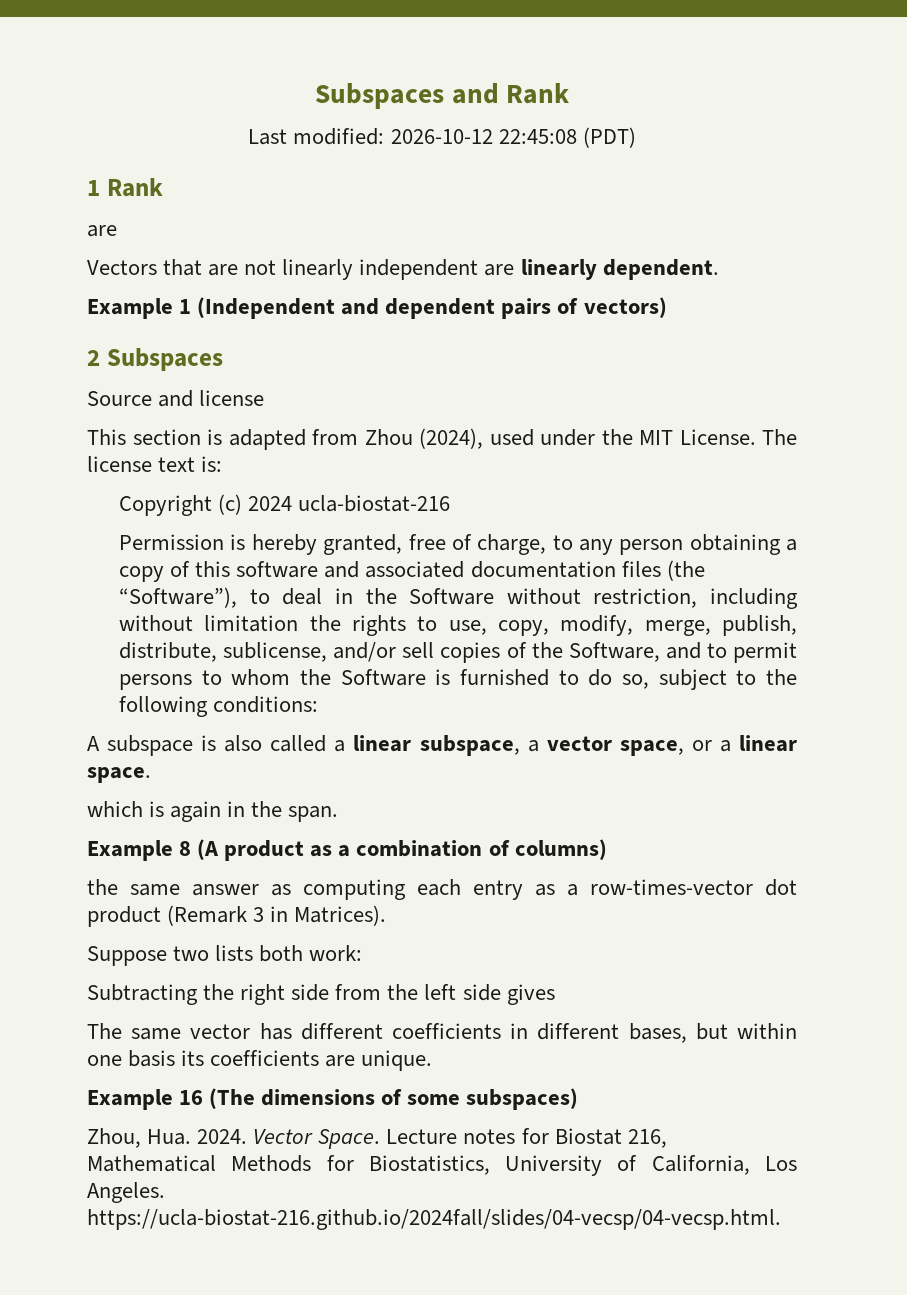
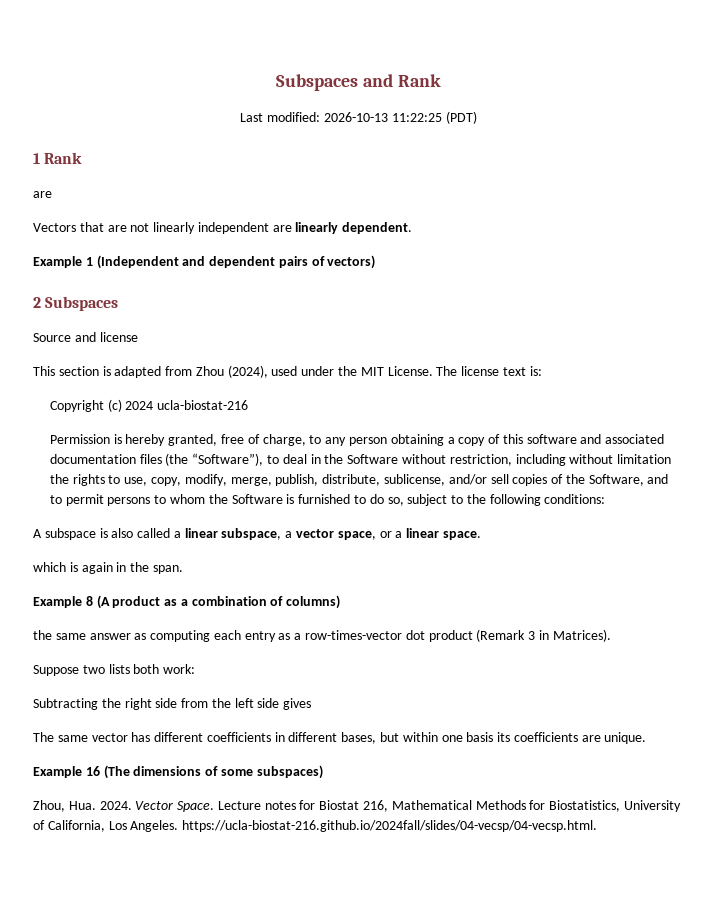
[390,129,577,144] 2026-10-12 22:45:08 -> [324,112,442,122] 2026-10-13 11:22:25

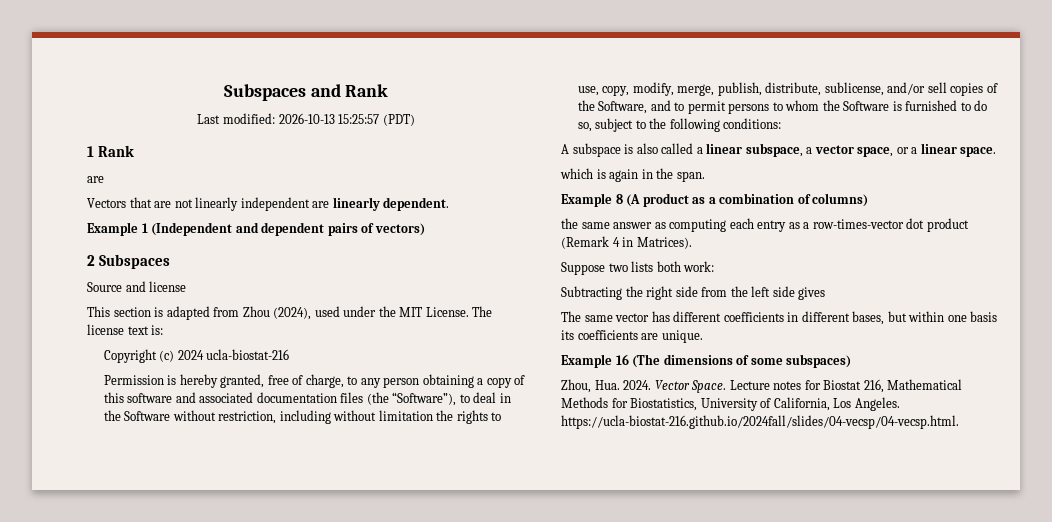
[391,113,442,122] 11:22:25 -> [338,114,380,124] 15:25:57
[528,631,536,640] 3 -> [612,237,620,247] 4

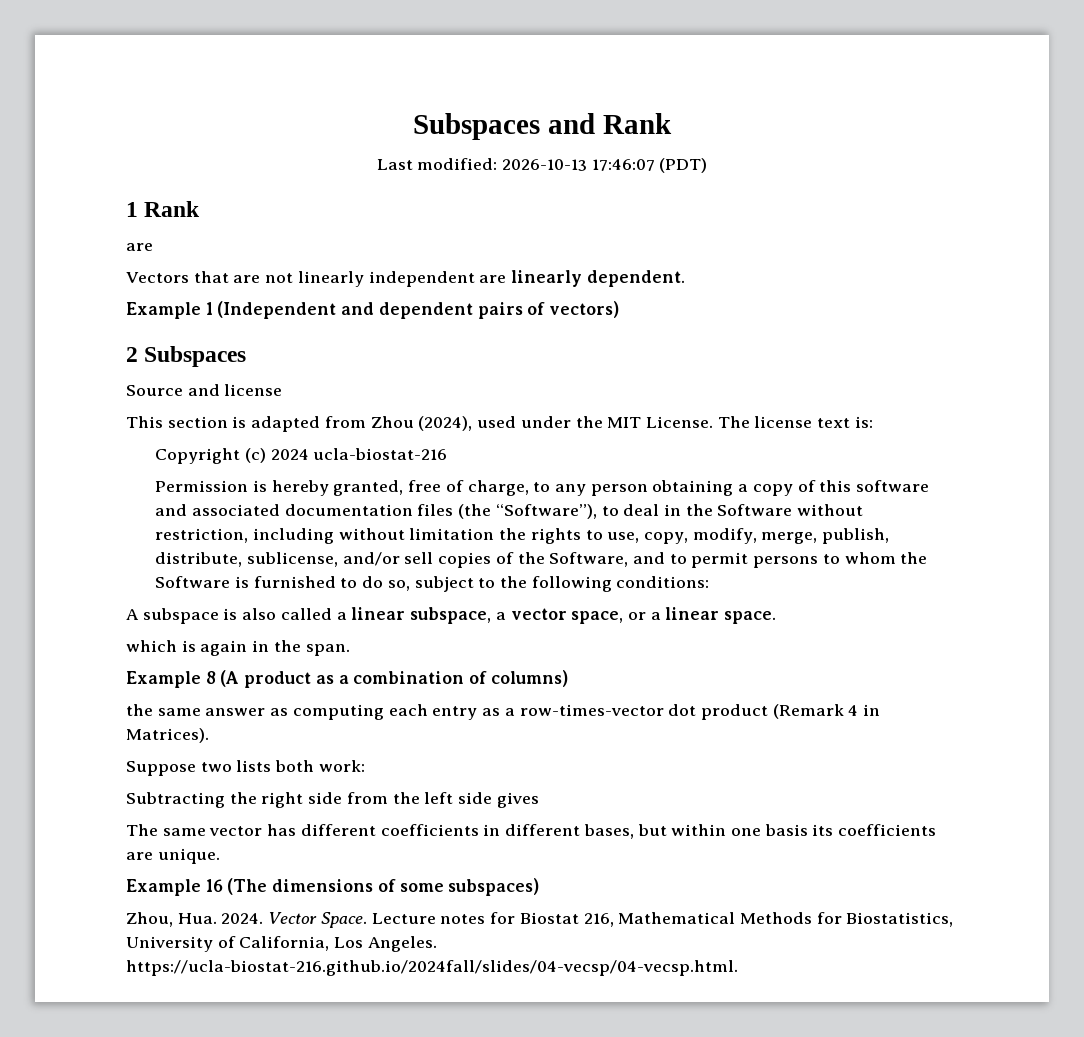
[338,114,380,124] 15:25:57 -> [591,159,655,171] 17:46:07

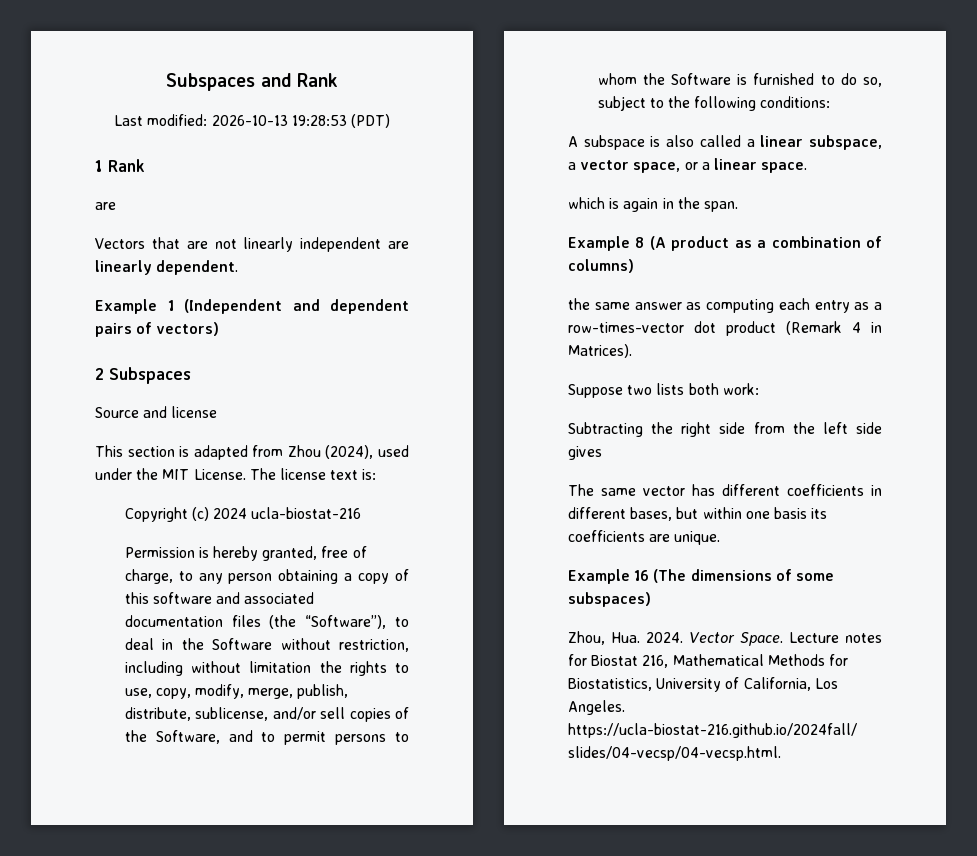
[591,159,655,171] 17:46:07 -> [291,115,347,126] 19:28:53

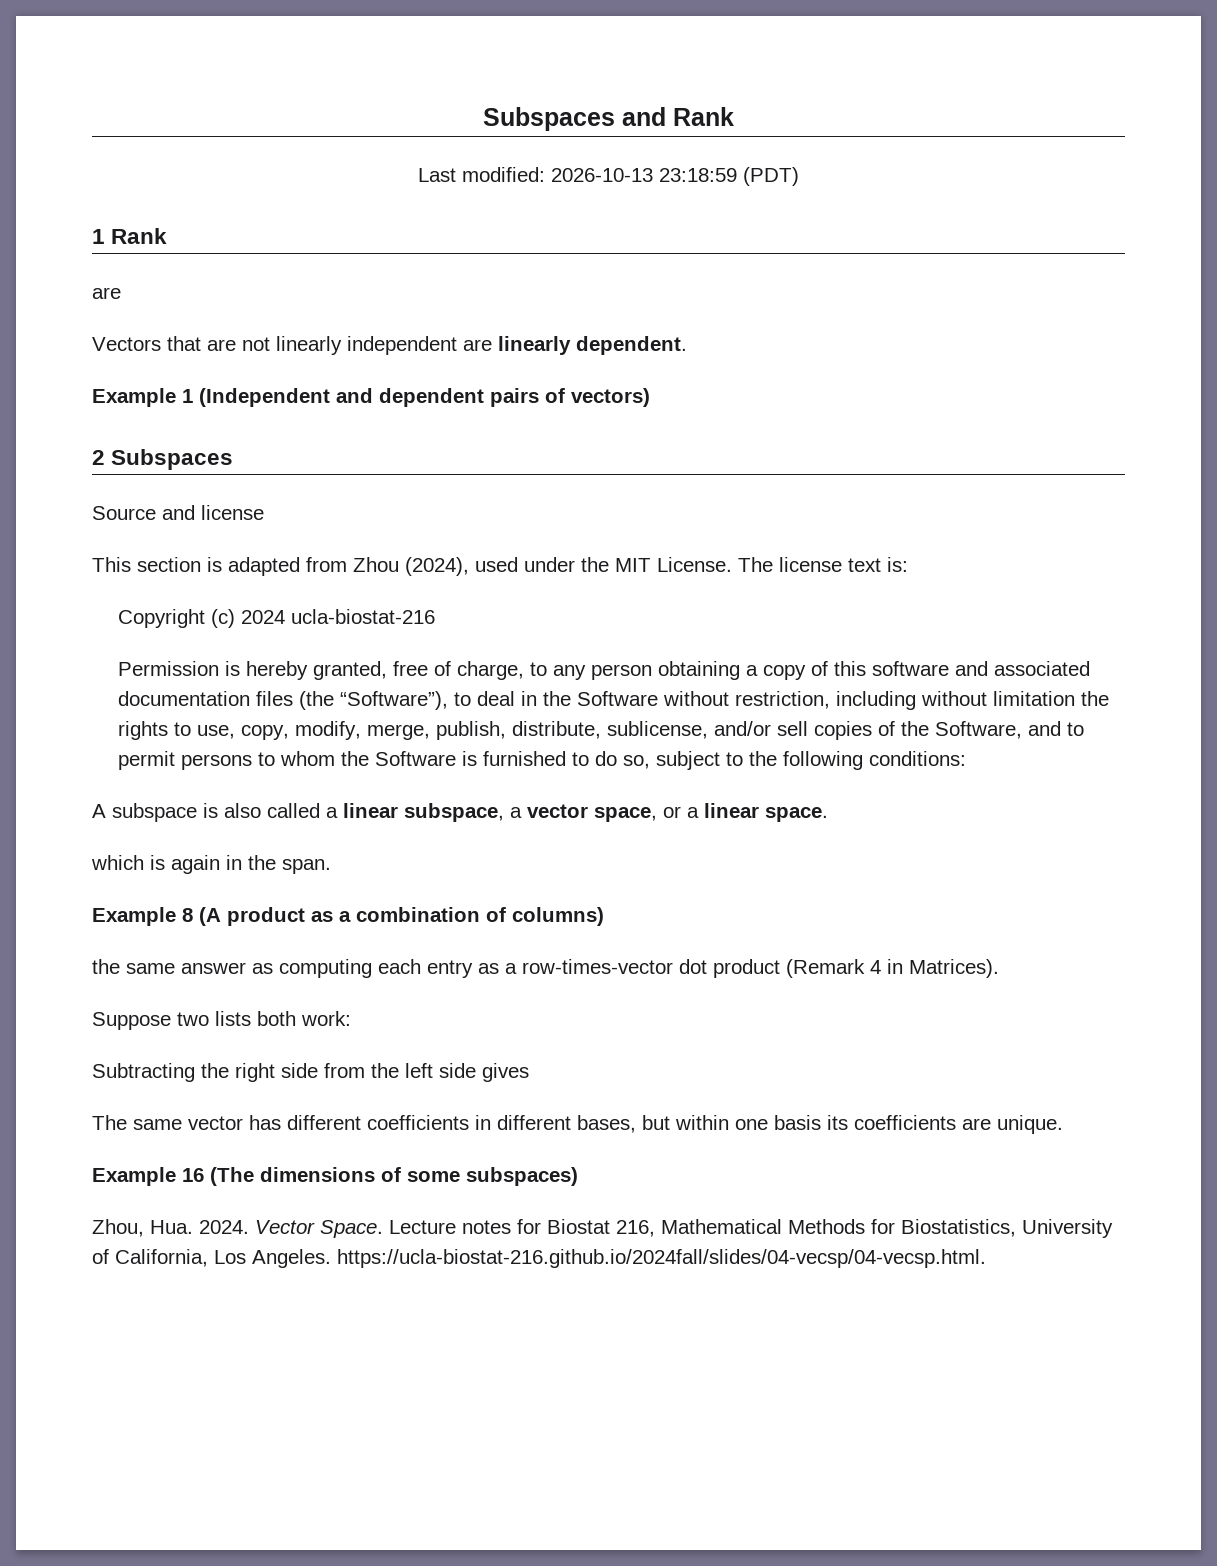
[291,115,347,126] 19:28:53 -> [659,168,737,182] 23:18:59

